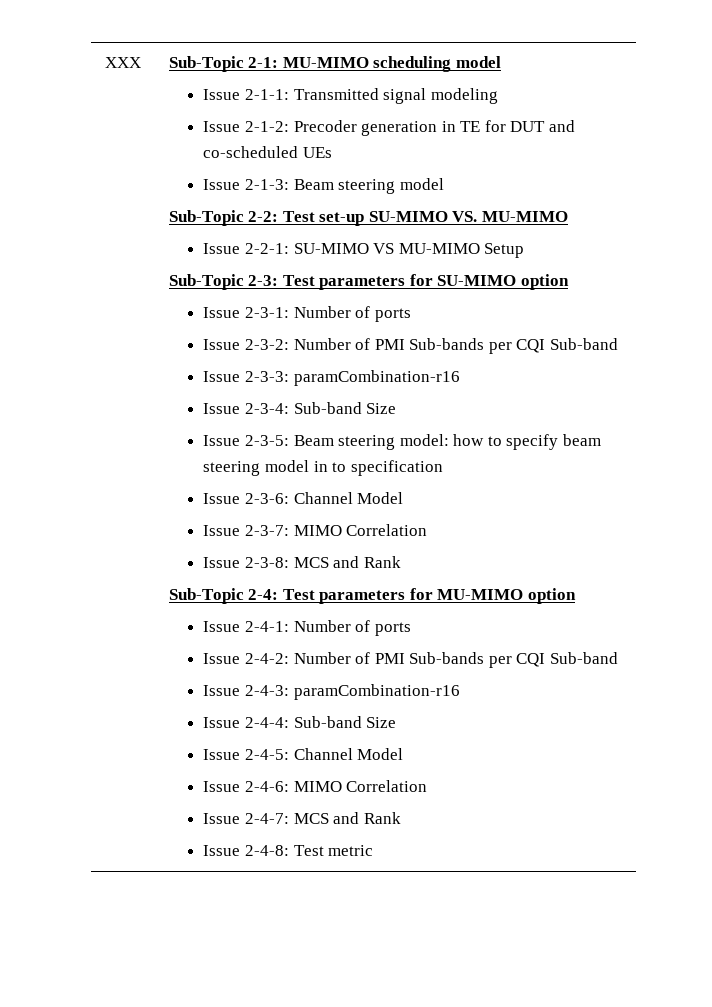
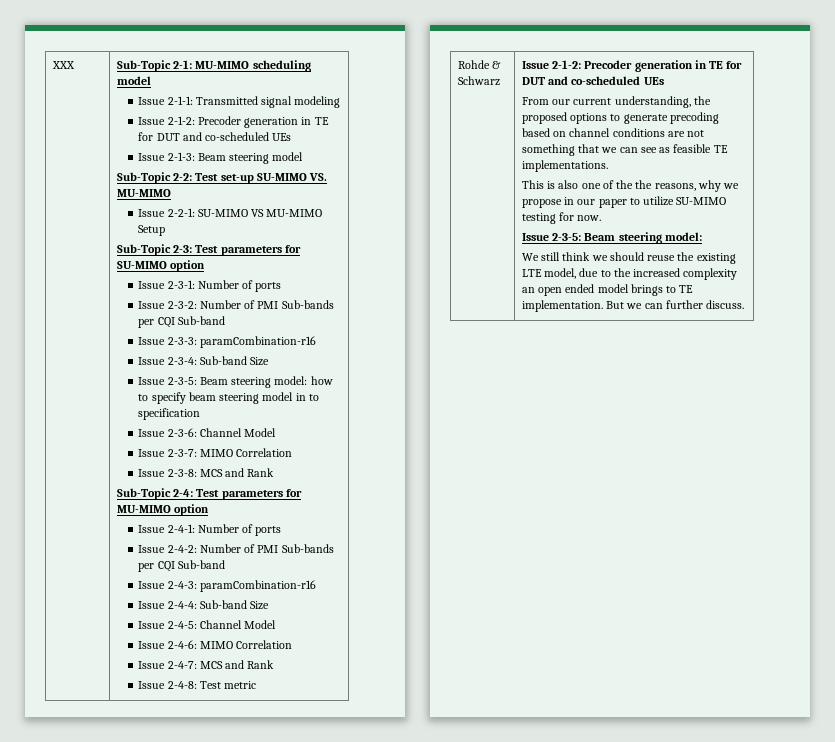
(374, 850) none -> [457,60,502,69] [457,76,500,86] [521,60,743,72] [521,76,664,85] [521,96,711,108] [521,112,719,124] [521,128,705,137] [521,144,728,156] [521,160,608,172] [521,180,740,192] [521,196,727,208] [521,212,602,224] [521,232,702,244] [521,252,736,264] [521,268,738,280] [521,284,694,296] [521,300,745,312] // Rohde & Schwarz | Issue 2-1-2: Precoder generation in TE for DUT and co-scheduled UEs // From our current understanding, the proposed options to generate precoding based on channel conditions are not something that we can see as feasible TE implementations. // This is also one of the the reasons, why we propose in our paper to utilize SU-MIMO testing for now. // Issue 2-3-5: Beam steering model: // We still think we should reuse the existing LTE model, due to the increased complexity an open ended model brings to TE implementation. But we can further discuss.

